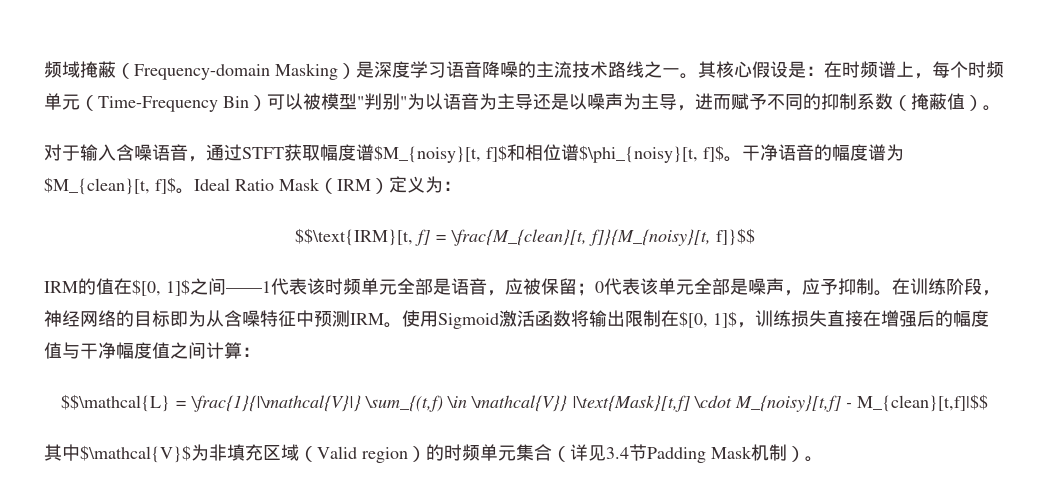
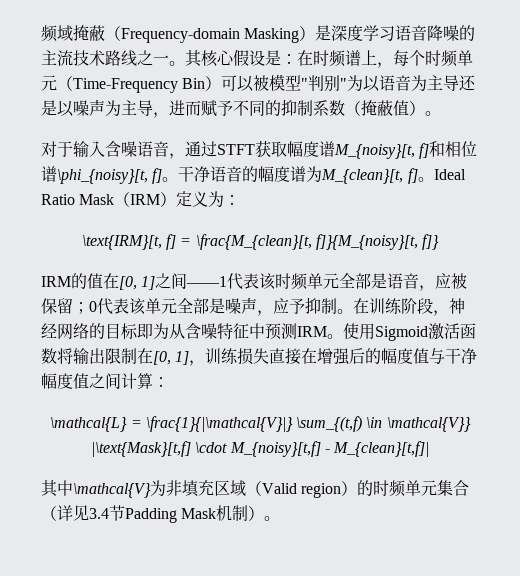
[374,144,724,163] $M_{noisy}[t, f]$和相位谱$\phi_{noisy}[t, f]$ -> [334,141,478,159] [41,166,163,184] M_{noisy}[t, f]和相位谱\phi_{noisy}[t, f]
[44,177,176,195] $M_{clean}[t, f]$ -> [321,168,418,184] M_{clean}[t, f]
[294,228,413,246] $$\text{IRM}[t, -> [81,235,162,250] \text{IRM}[t,
[715,228,755,246] f]}$$ -> [422,234,440,250] f]}
[132,279,190,296] $[0, 1]$ -> [119,276,156,290] [0, 1]
[679,311,737,328] $[0, 1]$ -> [153,351,190,365] [0, 1]
[61,394,170,412] $$\mathcal{L} -> [50,417,128,432] \mathcal{L}
[857,394,988,412] M_{clean}[t,f]|$$ -> [333,441,430,457] M_{clean}[t,f]|
[80,445,191,463] $\mathcal{V}$ -> [73,483,151,498] \mathcal{V}

